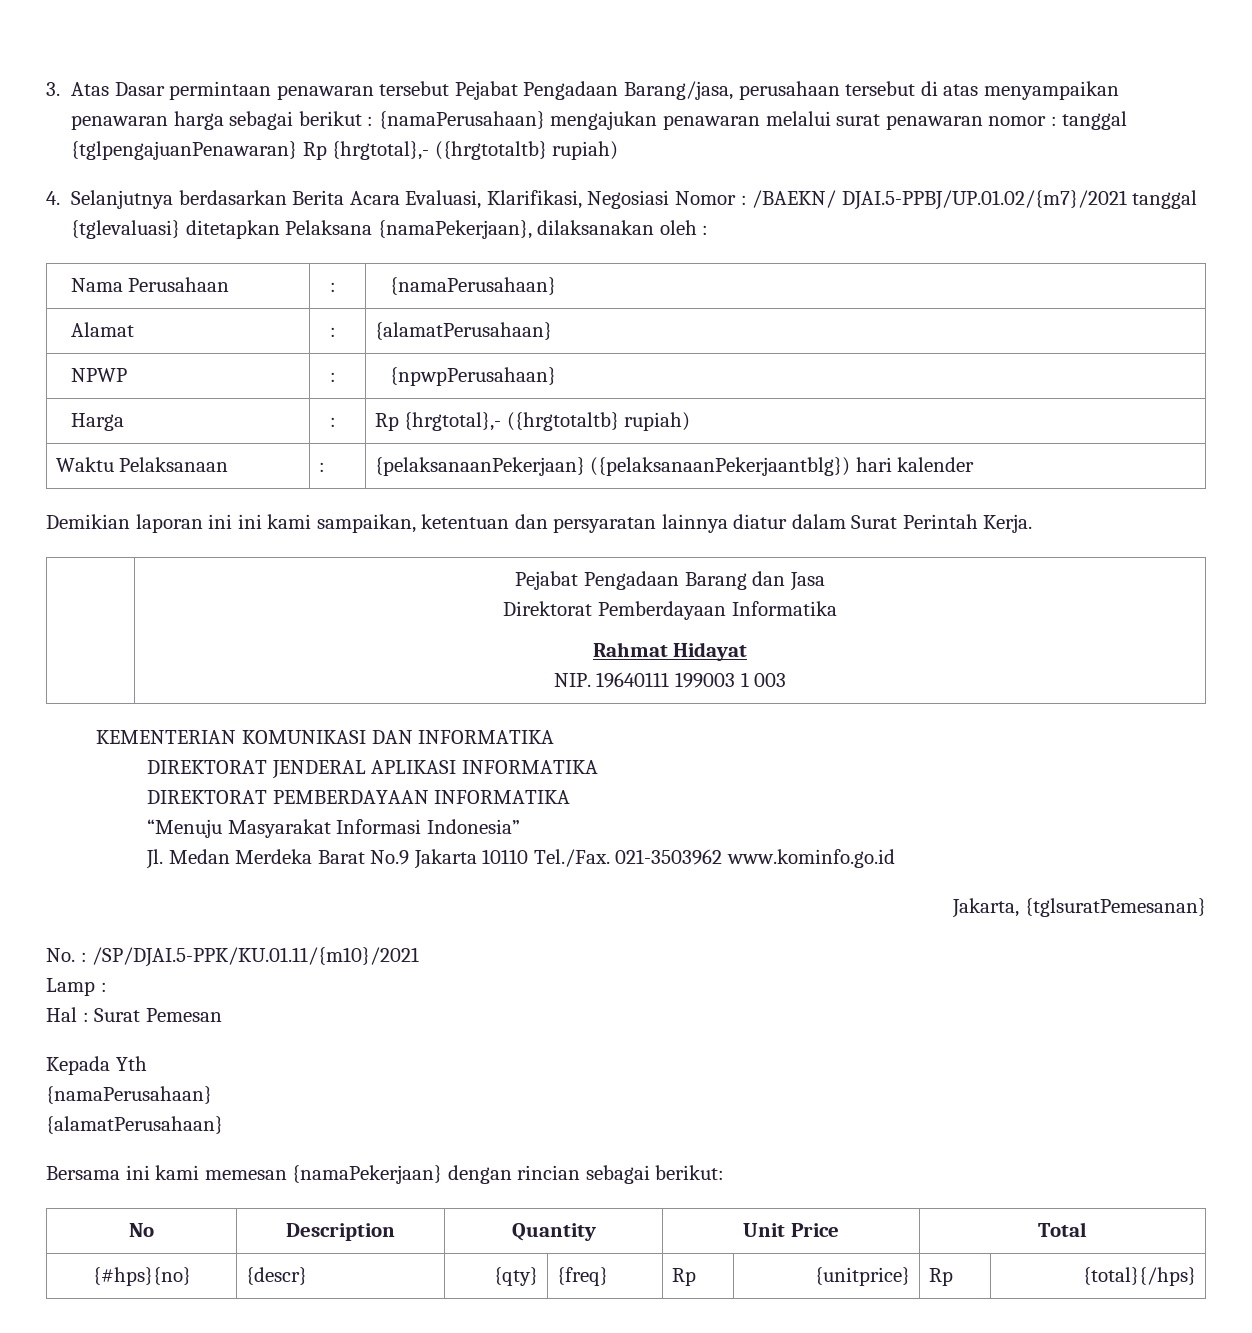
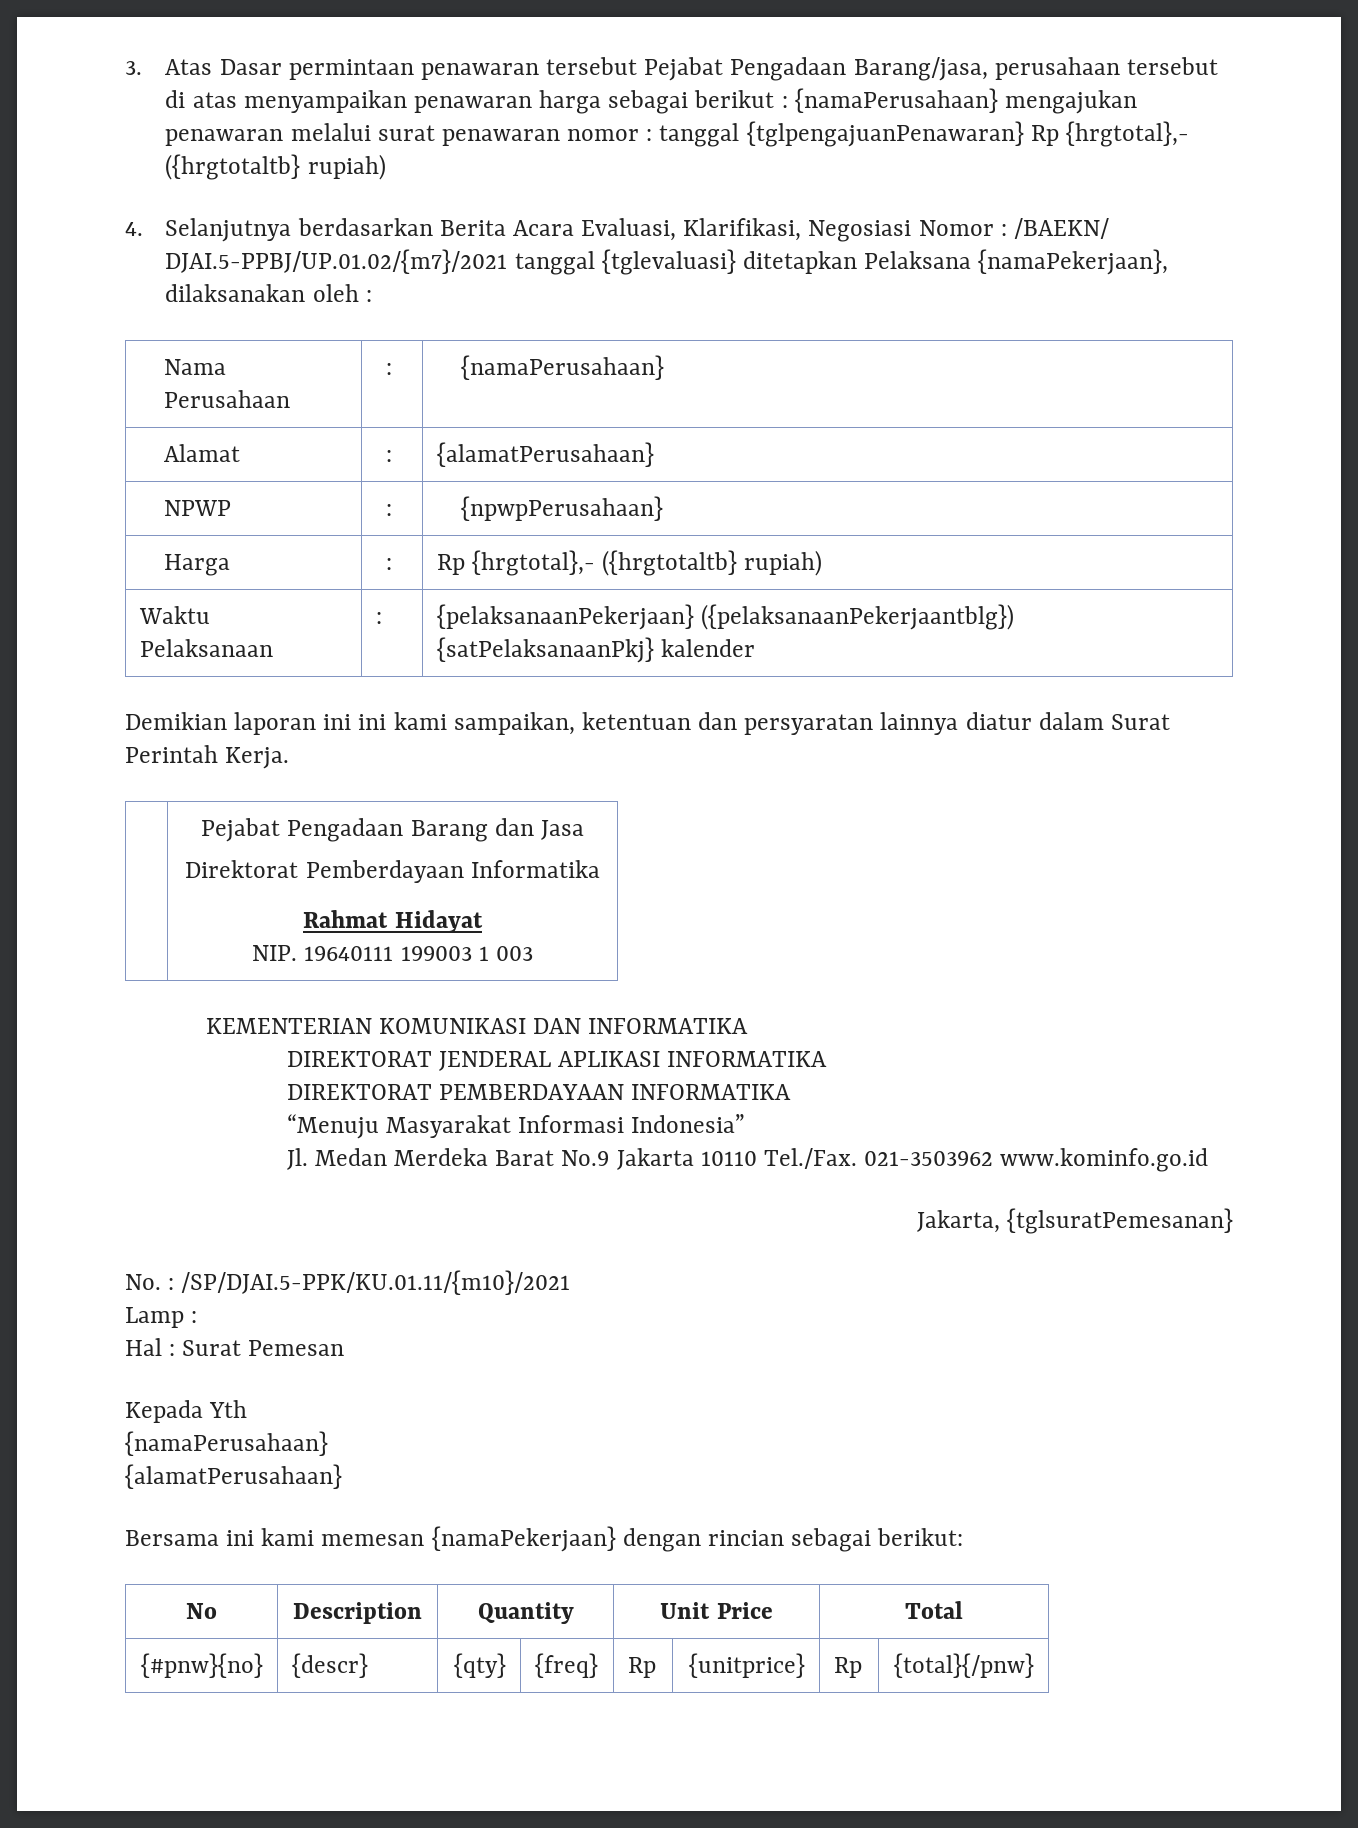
[855,457,892,472] hari -> [436,637,654,663] {satPelaksanaanPkj}
[92,1267,191,1286] {#hps}{no} -> [140,1653,263,1678] {#pnw}{no}
[1083,1267,1197,1286] {total}{/hps} -> [894,1653,1035,1678] {total}{/pnw}

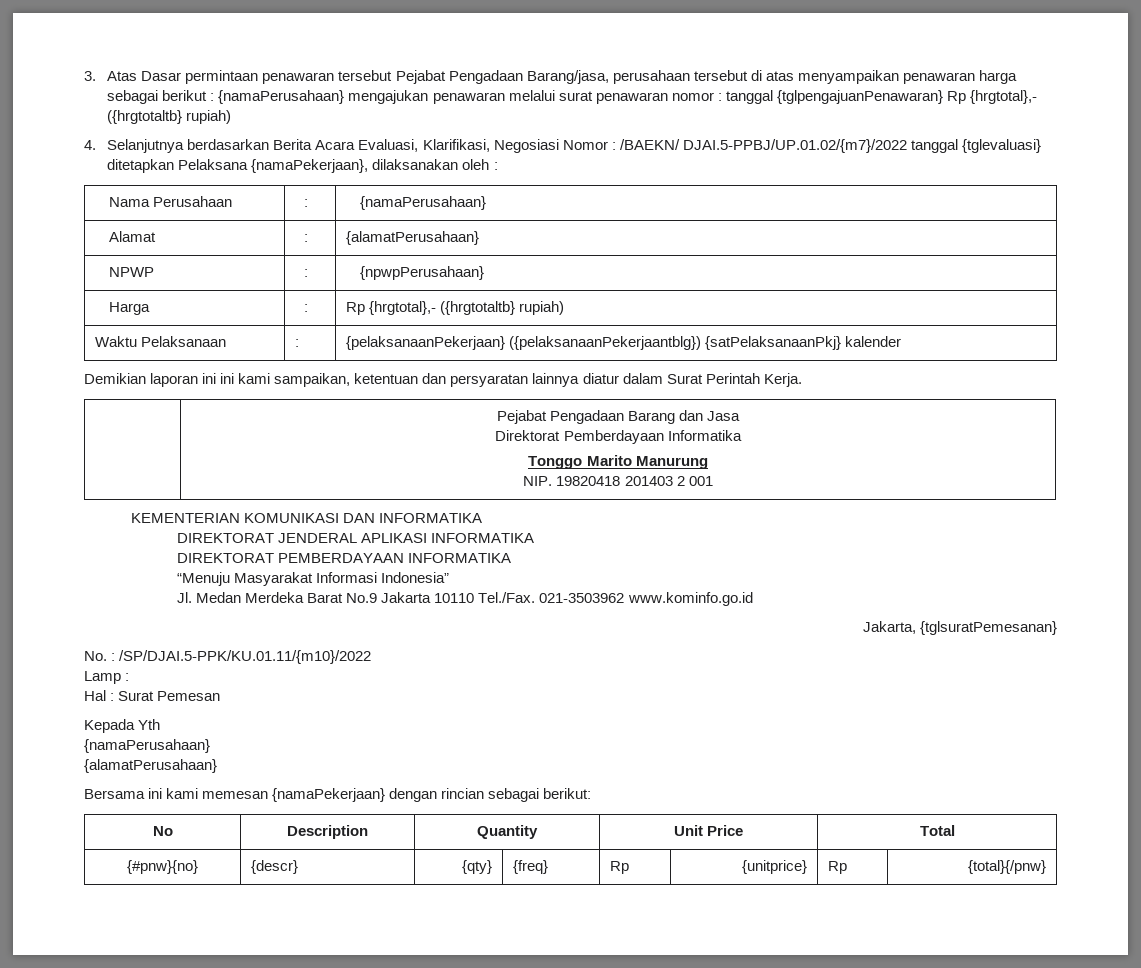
[165,249,508,274] DJAI.5-PPBJ/UP.01.02/{m7}/2021 -> [682,139,907,153] DJAI.5-PPBJ/UP.01.02/{m7}/2022
[303,910,483,933] [252,945,533,961] Rahmat Hidayat // NIP. 19640111 199003 1 003 -> [528,455,708,469] [523,476,713,486] Tonggo Marito Manurung // NIP. 19820418 201403 2 001
[181,1270,571,1295] /SP/DJAI.5-PPK/KU.01.11/{m10}/2021 -> [119,650,372,664] /SP/DJAI.5-PPK/KU.01.11/{m10}/2022

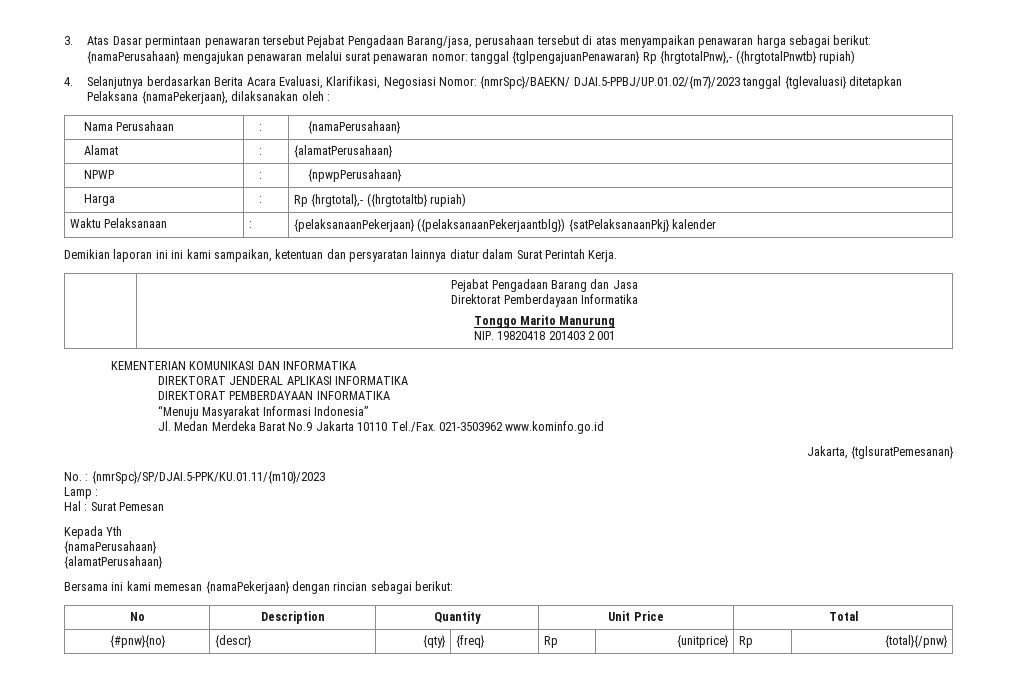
[162,90,215,101] berikut : -> [833,35,872,45] berikut:
[671,92,722,101] nomor : -> [431,53,468,61] nomor:
[969,90,1037,104] [107,110,183,124] {hrgtotal},- ({hrgtotaltb} -> [660,50,817,64] {hrgtotalPnw},- ({hrgtotalPnwtb}
[562,139,907,153] Nomor : /BAEKN/ DJAI.5-PPBJ/UP.01.02/{m7}/2022 -> [439,76,740,89] Nomor: {nmrSpc}/BAEKN/ DJAI.5-PPBJ/UP.01.02/{m7}/2023
[119,650,372,664] /SP/DJAI.5-PPK/KU.01.11/{m10}/2022 -> [91,471,325,484] {nmrSpc}/SP/DJAI.5-PPK/KU.01.11/{m10}/2023

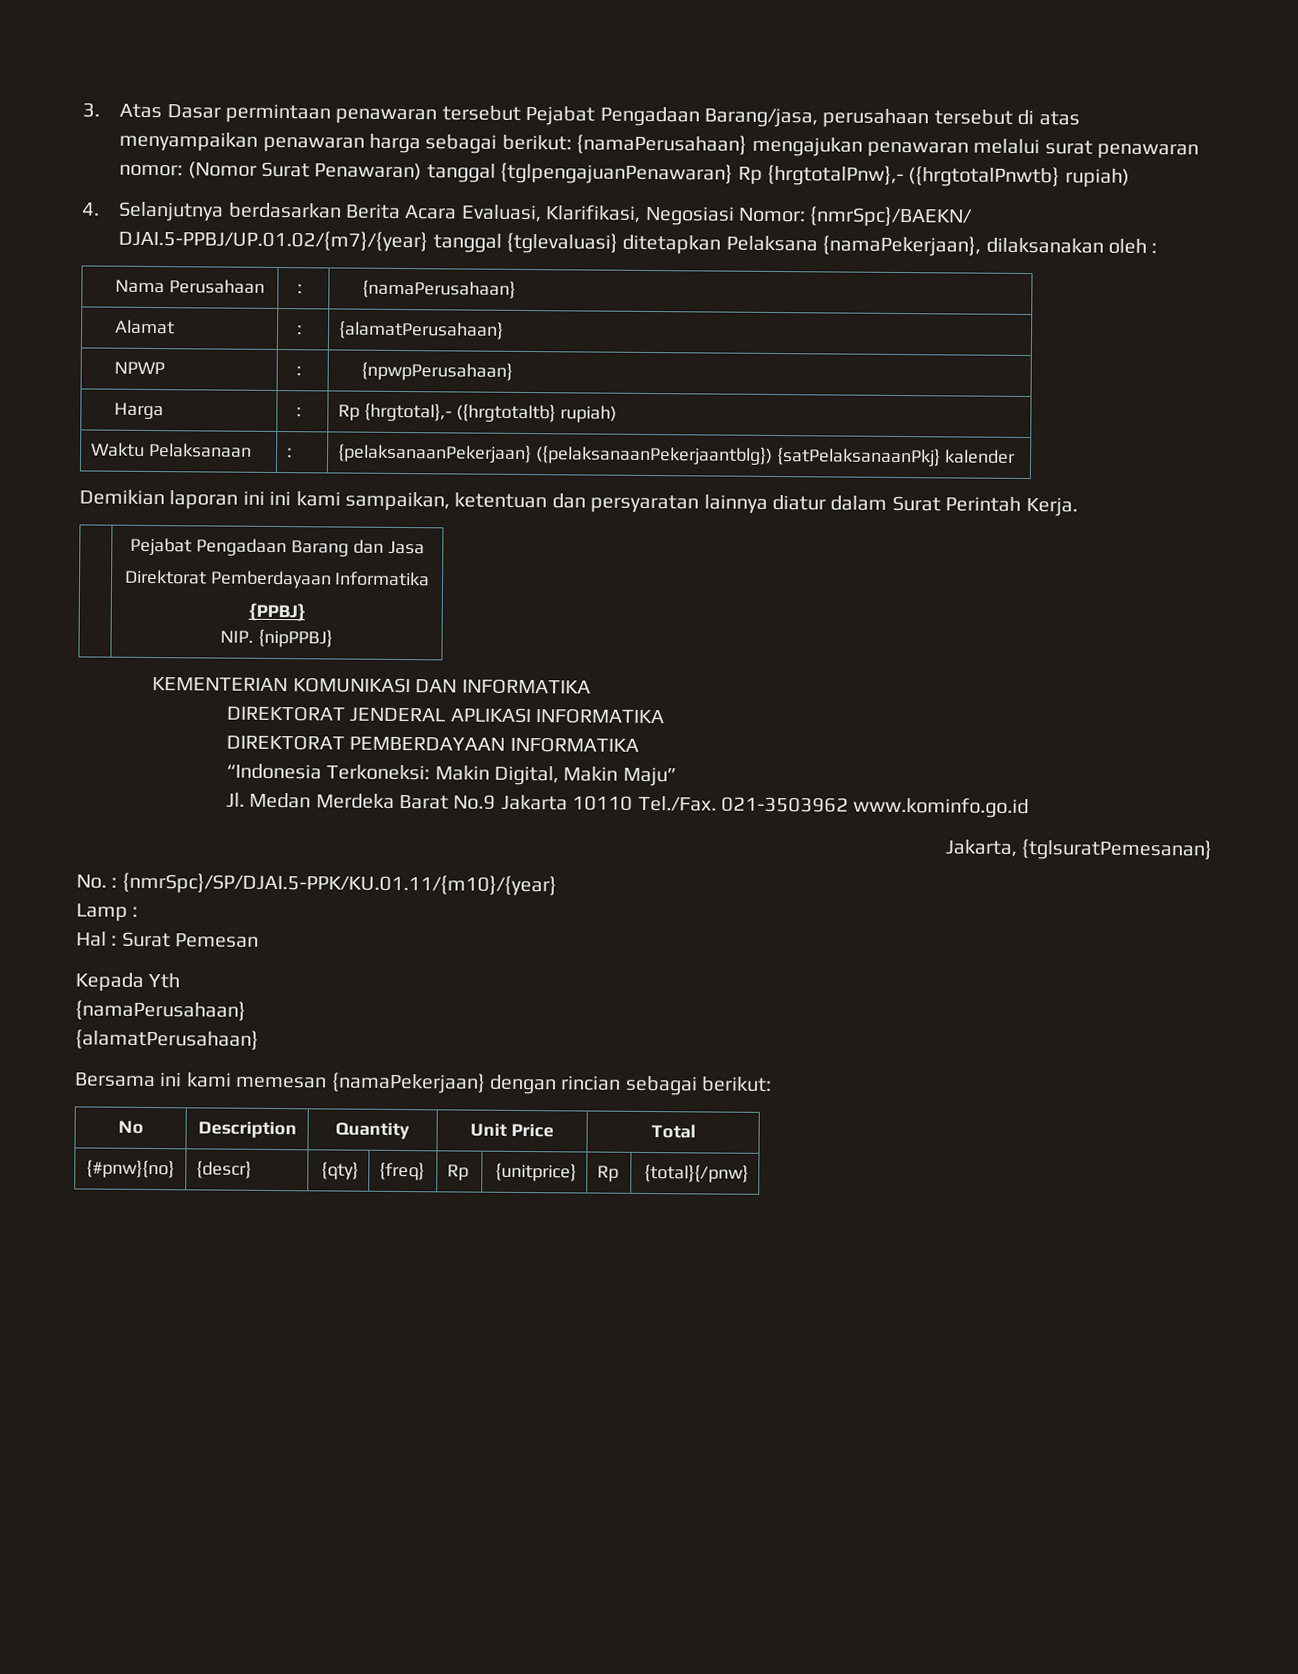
(468, 57) none -> [187,161,423,181] (Nomor Surat Penawaran)
[573,76,740,89] DJAI.5-PPBJ/UP.01.02/{m7}/2023 -> [118,229,429,253] DJAI.5-PPBJ/UP.01.02/{m7}/{year}
[473,315,616,328] [473,331,616,340] Tonggo Marito Manurung // NIP. 19820418 201403 2 001 -> [248,602,305,622] [220,628,333,648] {PPBJ} // NIP. {nipPPBJ}
[157,405,369,419] “Menuju Masyarakat Informasi Indonesia” -> [225,763,677,787] “Indonesia Terkoneksi: Makin Digital, Makin Maju”
[91,471,325,484] {nmrSpc}/SP/DJAI.5-PPK/KU.01.11/{m10}/2023 -> [121,872,557,897] {nmrSpc}/SP/DJAI.5-PPK/KU.01.11/{m10}/{year}

